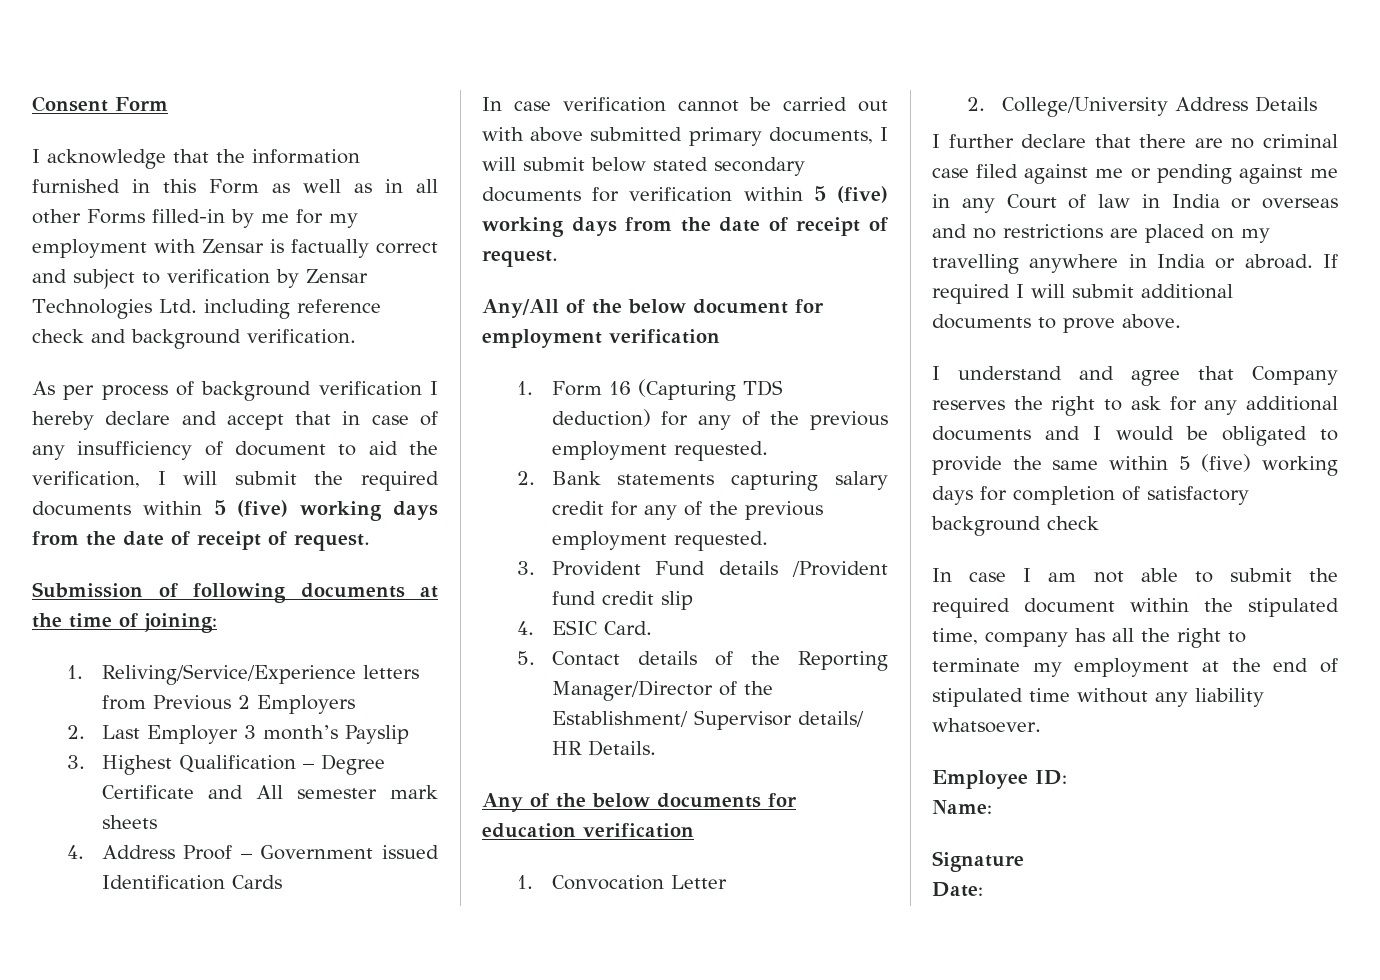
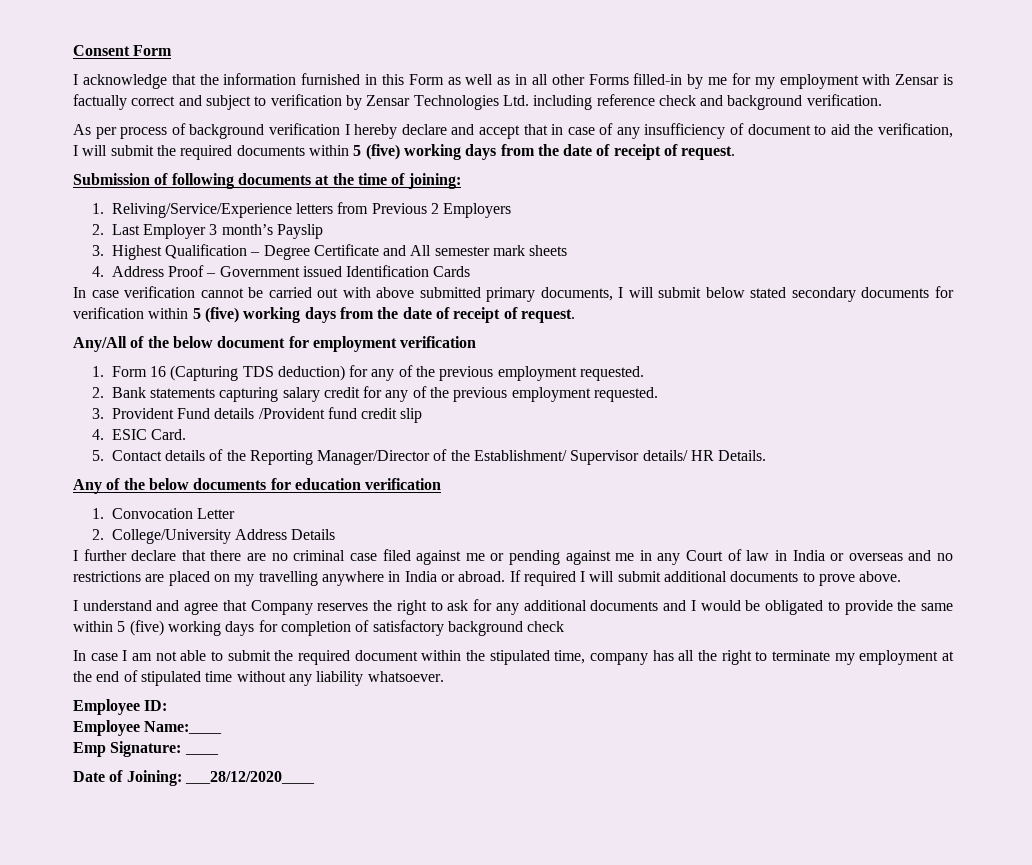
[932,800,992,814] [932,851,1024,872] [932,882,983,897] Name: // Signature // Date: -> [73,720,223,736] [73,741,219,757] [73,770,315,786] Employee Name:____ // Emp Signature: ____ // Date of Joining: ___28/12/2020____

